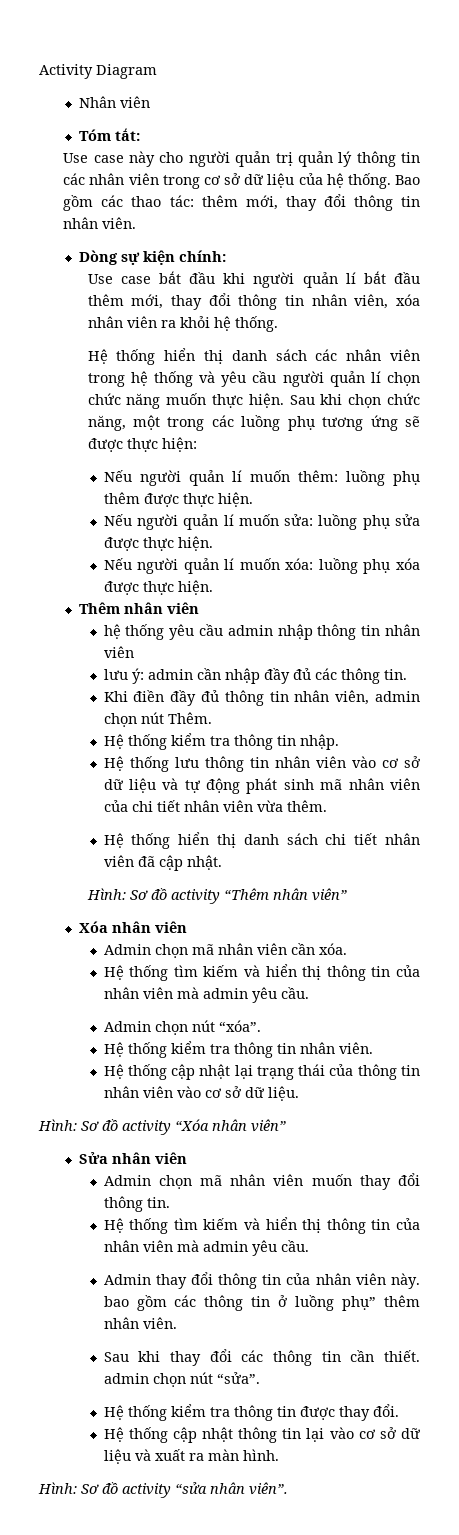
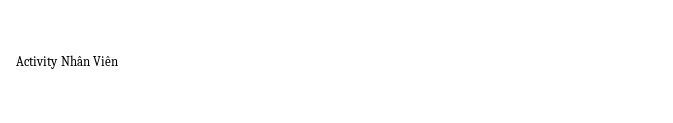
[96,64,157,79] [79,96,151,108] [79,128,141,141] [63,151,420,167] [63,173,420,189] [63,194,420,211] [63,217,137,229] [79,250,227,265] [87,271,420,288] [87,293,420,310] [87,316,278,332] [87,348,420,365] [87,371,420,387] [87,393,420,409] [87,415,420,431] [87,437,197,452] [103,470,420,486] [103,492,253,507] [103,514,421,530] [103,536,213,551] [103,558,421,574] [103,580,213,595] [79,602,200,614] [103,624,421,640] [103,646,134,658] [103,668,407,684] [103,690,420,706] [103,712,212,727] [103,733,339,750] [103,756,420,772] [103,778,421,794] [103,800,327,812] [103,832,421,849] [103,855,222,871] [86,888,347,904] [79,921,188,933] [103,943,347,958] [103,964,421,981] [103,987,309,1003] [103,1020,261,1035] [103,1041,373,1058] [103,1064,420,1080] [103,1086,299,1101] [38,1119,286,1135] [79,1152,188,1164] [103,1173,420,1190] [103,1196,170,1212] [103,1217,421,1234] [103,1240,309,1256] [103,1272,421,1289] [103,1295,421,1311] [103,1317,177,1329] [103,1349,421,1366] [103,1372,260,1387] [103,1404,399,1421] [103,1427,420,1443] [103,1449,279,1464] [38,1482,288,1498] Diagram // Nhân viên // Tóm tắt: // Use case này cho người quản trị quản lý thông tin các nhân viên trong cơ sở dữ liệu của hệ thống. Bao gồm các thao tác: thêm mới, thay đổi thông tin nhân viên. // Dòng sự kiện chính: // Use case bắt đầu khi người quản lí bắt đầu thêm mới, thay đổi thông tin nhân viên, xóa nhân viên ra khỏi hệ thống. // Hệ thống hiển thị danh sách các nhân viên trong hệ thống và yêu cầu người quản lí chọn chức năng muốn thực hiện. Sau khi chọn chức năng, một trong các luồng phụ tương ứng sẽ được thực hiện: // Nếu người quản lí muốn thêm: luồng phụ thêm được thực hiện. // Nếu người quản lí muốn sửa: luồng phụ sửa được thực hiện. // Nếu người quản lí muốn xóa: luồng phụ xóa được thực hiện. // Thêm nhân viên // hệ thống yêu cầu admin nhập thông tin nhân viên // lưu ý: admin cần nhập đầy đủ các thông tin. // Khi điền đầy đủ thông tin nhân viên, admin chọn nút Thêm. // Hệ thống kiểm tra thông tin nhập. // Hệ thống lưu thông tin nhân viên vào cơ sở dữ liệu và tự động phát sinh mã nhân viên của chi tiết nhân viên vừa thêm. // Hệ thống hiển thị danh sách chi tiết nhân viên đã cập nhật. // Hình: Sơ đồ activity “Thêm nhân viên” // Xóa nhân viên // Admin chọn mã nhân viên cần xóa. // Hệ thống tìm kiếm và hiển thị thông tin của nhân viên mà admin yêu cầu. // Admin chọn nút “xóa”. // Hệ thống kiểm tra thông tin nhân viên. // Hệ thống cập nhật lại trạng thái của thông tin nhân viên vào cơ sở dữ liệu. // Hình: Sơ đồ activity “Xóa nhân viên” // Sửa nhân viên // Admin chọn mã nhân viên muốn thay đổi thông tin. // Hệ thống tìm kiếm và hiển thị thông tin của nhân viên mà admin yêu cầu. // Admin thay đổi thông tin của nhân viên này. bao gồm các thông tin ở luồng phụ” thêm nhân viên. // Sau khi thay đổi các thông tin cần thiết. admin chọn nút “sửa”. // Hệ thống kiểm tra thông tin được thay đổi. // Hệ thống cập nhật thông tin lại vào cơ sở dữ liệu và xuất ra màn hình. // Hình: Sơ đồ activity “sửa nhân viên”. -> [60,55,119,66] Nhân Viên

